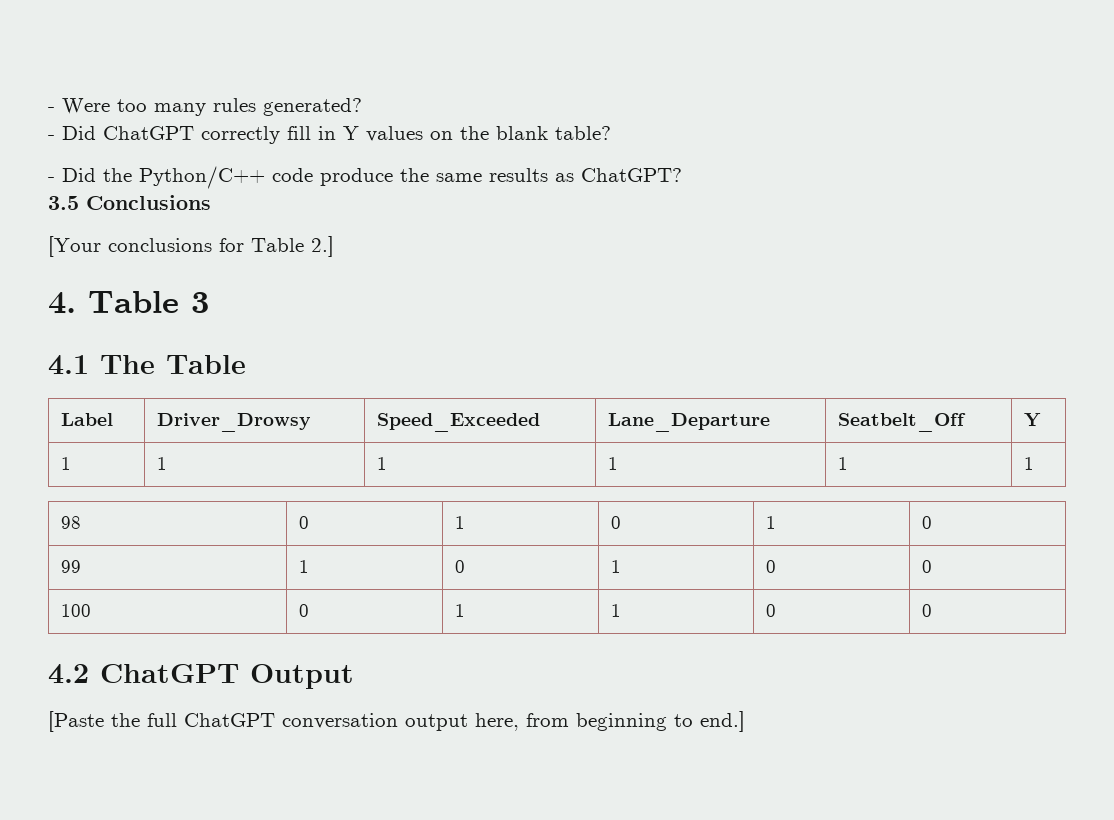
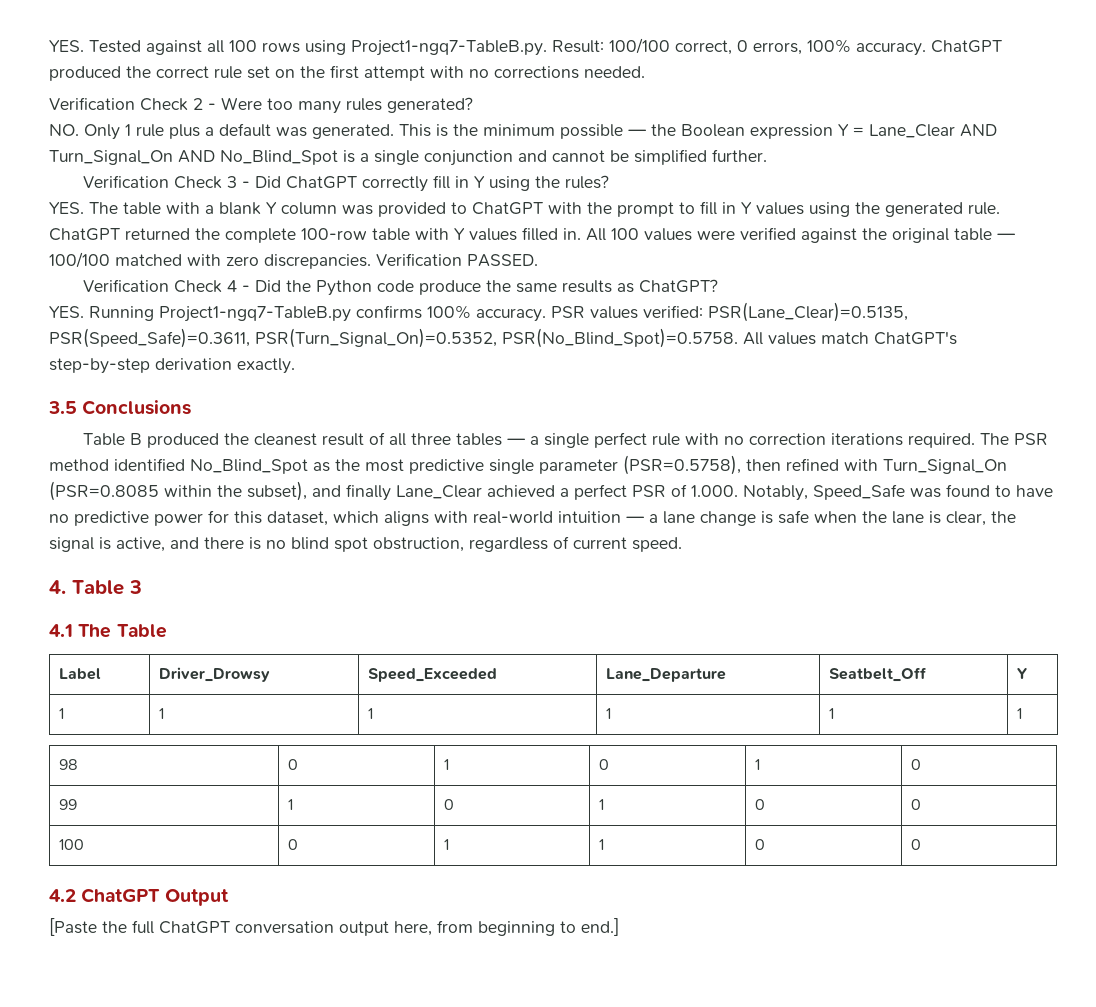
(48, 109) none -> [49,38,1002,56] [49,65,645,81] [49,97,203,111] YES. Tested against all 100 rows using Project1-ngq7-TableB.py. Result: 100/100 correct, 0 errors, 100% accuracy. ChatGPT produced the correct rule set on the first attempt with no corrections needed. // Verification Check 2
(362, 107) none -> [49,123,997,140] [49,149,767,166] [83,175,238,189] NO. Only 1 rule plus a default was generated. This is the minimum possible — the Boolean expression Y = Lane_Clear AND Turn_Signal_On AND No_Blind_Spot is a single conjunction and cannot be simplified further. // Verification Check 3
[366,126,611,142] values on the blank table? // -> [489,175,610,191] [49,201,1000,217] [49,227,1016,243] [49,252,538,269] [83,279,238,293] using the rules? // YES. The table with a blank Y column was provided to ChatGPT with the prompt to fill in Y values using the generated rule. ChatGPT returned the complete 100-row table with Y values filled in. All 100 values were verified against the original table — 100/100 matched with zero discrepancies. Verification PASSED. // Verification Check 4
[139,166,265,189] Python/C++ -> [316,280,373,296] Python
[48,195,211,210] [48,236,334,257] 3.5 Conclusions // [Your conclusions for Table 2.] -> [49,302,908,322] [49,328,957,348] [49,358,295,374] [48,400,192,415] [83,432,1049,448] [49,455,1007,475] [49,481,1053,501] [49,510,1016,526] [49,536,682,552] YES. Running Project1-ngq7-TableB.py confirms 100% accuracy. PSR values verified: PSR(Lane_Clear)=0.5135, PSR(Speed_Safe)=0.3611, PSR(Turn_Signal_On)=0.5352, PSR(No_Blind_Spot)=0.5758. All values match ChatGPT's step-by-step derivation exactly. // 3.5 Conclusions // Table B produced the cleanest result of all three tables — a single perfect rule with no correction iterations required. The PSR method identified No_Blind_Spot as the most predictive single parameter (PSR=0.5758), then refined with Turn_Signal_On (PSR=0.8085 within the subset), and finally Lane_Clear achieved a perfect PSR of 1.000. Notably, Speed_Safe was found to have no predictive power for this dataset, which aligns with real-world intuition — a lane change is safe when the lane is clear, the signal is active, and there is no blind spot obstruction, regardless of current speed.

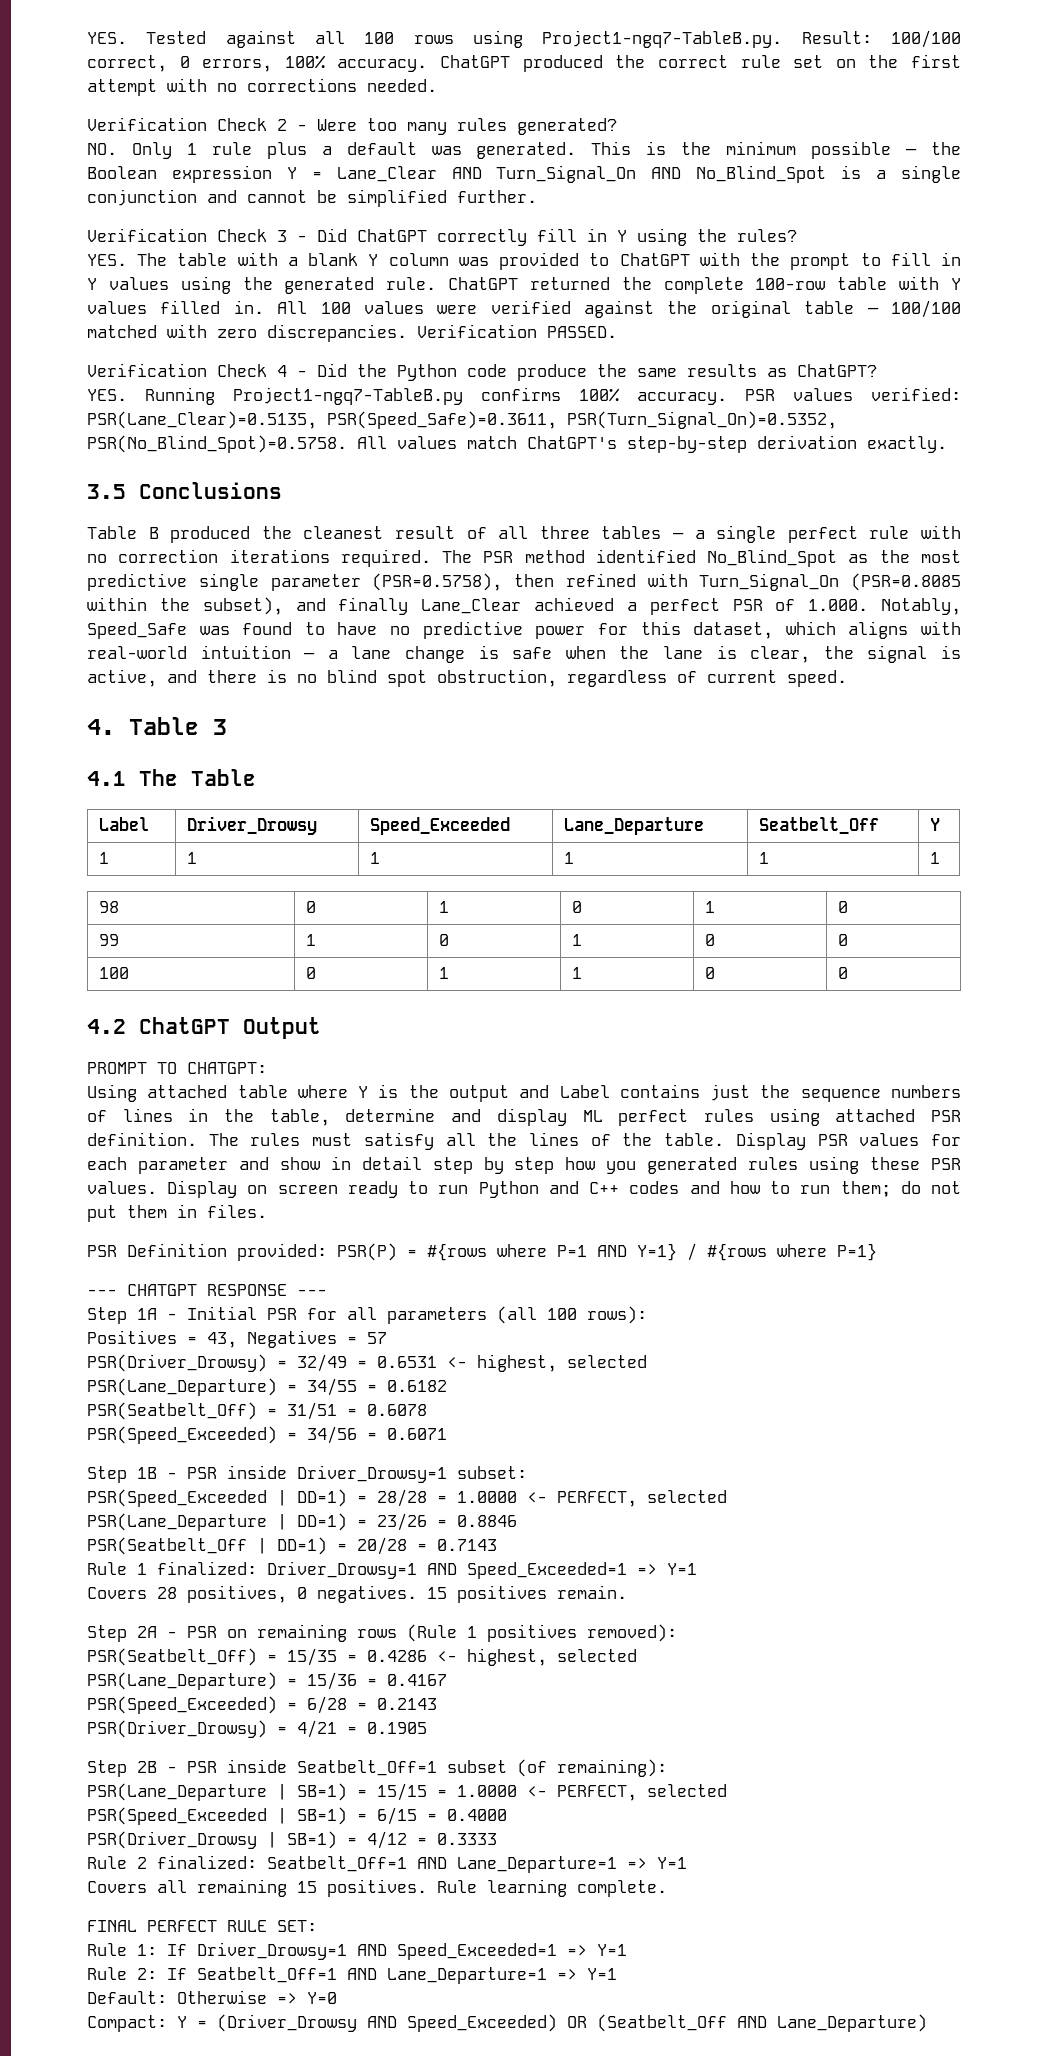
[49,918,619,936] [Paste the full ChatGPT conversation output here, from beginning to end.] -> [87,1062,267,1074] [87,1084,962,1102] [87,1108,962,1126] [87,1132,961,1150] [87,1156,961,1174] [87,1180,962,1198] [87,1204,267,1222] [87,1243,877,1261] [87,1284,327,1296] [87,1306,647,1324] [87,1330,387,1348] [87,1354,647,1372] [87,1378,447,1396] [87,1402,427,1420] [87,1426,447,1444] [87,1465,527,1483] [87,1489,727,1507] [87,1513,517,1531] [87,1537,497,1555] [87,1561,697,1579] [87,1585,627,1603] [87,1624,677,1642] [87,1648,637,1666] [87,1672,447,1690] [87,1696,437,1714] [87,1720,427,1738] [87,1759,667,1777] [87,1783,727,1801] [87,1807,507,1825] [87,1831,497,1849] [87,1855,687,1873] [87,1879,667,1897] [87,1920,317,1932] [87,1942,627,1960] [87,1967,617,1984] [87,1990,337,2004] [87,2014,927,2032] PROMPT TO CHATGPT: // Using attached table where Y is the output and Label contains just the sequence numbers of lines in the table, determine and display ML perfect rules using attached PSR definition. The rules must satisfy all the lines of the table. Display PSR values for each parameter and show in detail step by step how you generated rules using these PSR values. Display on screen ready to run Python and C++ codes and how to run them; do not put them in files. // PSR Definition provided: PSR(P) = #{rows where P=1 AND Y=1} / #{rows where P=1} // --- CHATGPT RESPONSE --- // Step 1A - Initial PSR for all parameters (all 100 rows): // Positives = 43, Negatives = 57 // PSR(Driver_Drowsy) = 32/49 = 0.6531 <- highest, selected // PSR(Lane_Departure) = 34/55 = 0.6182 // PSR(Seatbelt_Off) = 31/51 = 0.6078 // PSR(Speed_Exceeded) = 34/56 = 0.6071 // Step 1B - PSR inside Driver_Drowsy=1 subset: // PSR(Speed_Exceeded | DD=1) = 28/28 = 1.0000 <- PERFECT, selected // PSR(Lane_Departure | DD=1) = 23/26 = 0.8846 // PSR(Seatbelt_Off | DD=1) = 20/28 = 0.7143 // Rule 1 finalized: Driver_Drowsy=1 AND Speed_Exceeded=1 => Y=1 // Covers 28 positives, 0 negatives. 15 positives remain. // Step 2A - PSR on remaining rows (Rule 1 positives removed): // PSR(Seatbelt_Off) = 15/35 = 0.4286 <- highest, selected // PSR(Lane_Departure) = 15/36 = 0.4167 // PSR(Speed_Exceeded) = 6/28 = 0.2143 // PSR(Driver_Drowsy) = 4/21 = 0.1905 // Step 2B - PSR inside Seatbelt_Off=1 subset (of remaining): // PSR(Lane_Departure | SB=1) = 15/15 = 1.0000 <- PERFECT, selected // PSR(Speed_Exceeded | SB=1) = 6/15 = 0.4000 // PSR(Driver_Drowsy | SB=1) = 4/12 = 0.3333 // Rule 2 finalized: Seatbelt_Off=1 AND Lane_Departure=1 => Y=1 // Covers all remaining 15 positives. Rule learning complete. // FINAL PERFECT RULE SET: // Rule 1: If Driver_Drowsy=1 AND Speed_Exceeded=1 => Y=1 // Rule 2: If Seatbelt_Off=1 AND Lane_Departure=1 => Y=1 // Default: Otherwise => Y=0 // Compact: Y = (Driver_Drowsy AND Speed_Exceeded) OR (Seatbelt_Off AND Lane_Departure)

